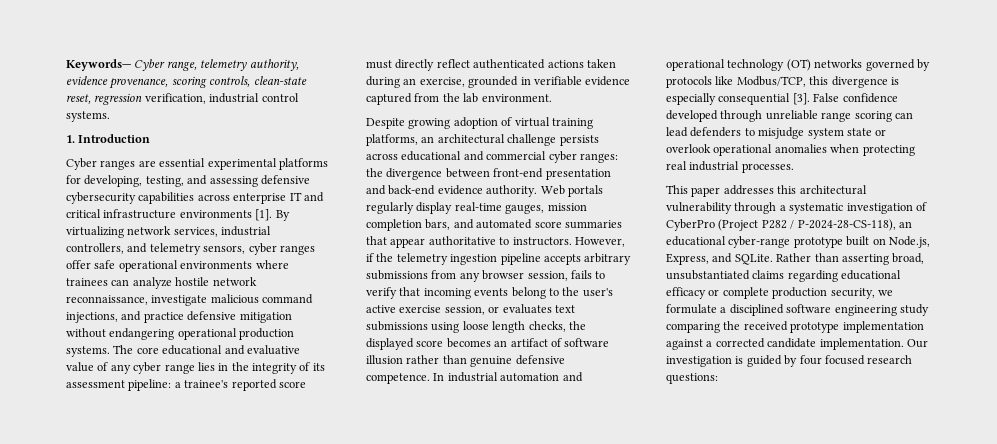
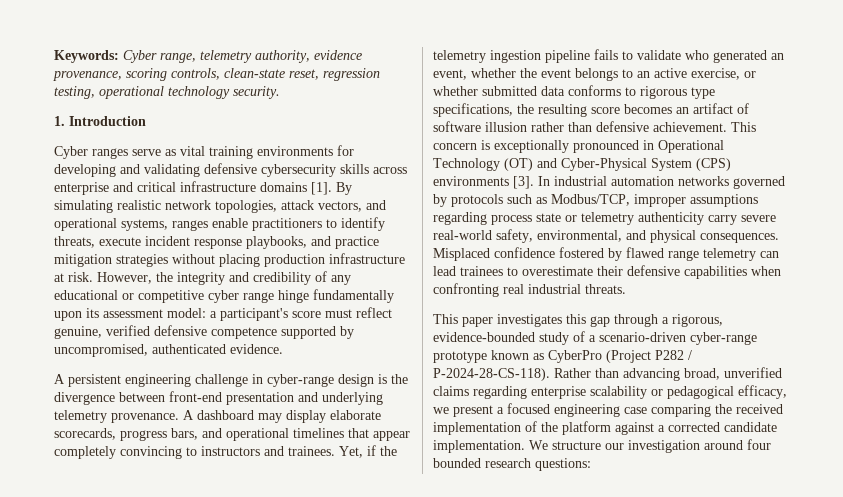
[66,59,131,71] Keywords— -> [54,50,119,63] Keywords:
[144,93,299,104] [66,111,110,122] verification, industrial control systems. -> [54,86,280,99] testing, operational technology security.
[138,158,328,170] [66,175,258,187] are essential experimental platforms for developing, testing, and assessing -> [132,145,354,159] [54,164,200,177] serve as vital training environments for developing and validating
[138,192,195,204] capabilities -> [340,164,369,174] skills
[289,192,302,201] IT -> (109, 188) none
[179,210,252,218] environments -> [260,182,307,192] domains
[66,226,272,238] [66,243,315,255] [66,260,289,272] [66,277,257,289] [66,294,314,306] [66,311,292,323] [66,328,295,340] [66,345,300,357] [66,362,325,374] [66,379,306,391] [366,59,616,71] [366,76,631,88] [366,93,552,105] [366,117,593,129] [366,134,599,146] [366,151,618,163] virtualizing network services, industrial controllers, and telemetry sensors, cyber ranges offer safe operational environments where trainees can analyze hostile network reconnaissance, investigate malicious command injections, and practice defensive mitigation without endangering operational production systems. The core educational and evaluative value of any cyber range lies in the integrity of its assessment pipeline: a trainee's reported score must directly reflect authenticated actions taken during an exercise, grounded in verifiable evidence captured from the lab environment. // Despite growing adoption of virtual training platforms, an architectural challenge persists across educational and commercial cyber ranges: -> [54,200,386,213] [54,217,385,231] [54,236,379,249] [54,253,405,267] [54,271,351,285] [54,289,394,303] [54,307,392,321] [54,325,354,339] [54,344,283,357] [54,374,387,387] simulating realistic network topologies, attack vectors, and operational systems, ranges enable practitioners to identify threats, execute incident response playbooks, and practice mitigation strategies without placing production infrastructure at risk. However, the integrity and credibility of any educational or competitive cyber range hinge fundamentally upon its assessment model: a participant's score must reflect genuine, verified defensive competence supported by uncompromised, authenticated evidence. // A persistent engineering challenge in cyber-range design is
[388,185,603,197] [366,202,587,214] [366,219,622,231] [366,236,625,248] back-end evidence authority. Web portals regularly display real-time gauges, mission completion bars, and automated score summaries that appear authoritative to instructors. However, -> [322,392,383,405] [54,410,381,423] [54,428,410,441] [54,446,363,459] underlying telemetry provenance. A dashboard may display elaborate scorecards, progress bars, and operational timelines that appear completely convincing to instructors and trainees. Yet,
[543,253,632,265] [366,270,606,282] [366,287,613,299] [366,304,575,315] [366,321,586,333] [366,338,414,350] accepts arbitrary submissions from any browser session, fails to verify that incoming events belong to the user's active exercise session, or evaluates text submissions using loose length checks, the displayed -> [594,49,784,63] [433,68,756,81] [433,85,715,99] [433,103,587,117] fails to validate who generated an event, whether the event belongs to an active exercise, or whether submitted data conforms to rigorous type specifications, the resulting
[470,355,565,367] [366,372,583,384] [666,59,930,71] [666,76,899,88] [666,93,898,105] [666,110,913,122] [666,127,887,139] [666,144,915,156] genuine defensive competence. In industrial automation and operational technology (OT) networks governed by protocols like Modbus/TCP, this divergence is especially consequential [3]. False confidence developed through unreliable range scoring can lead defenders to misjudge system state or overlook operational anomalies when protecting -> [596,121,756,132] [433,140,724,153] [433,158,731,171] [433,176,785,189] [433,194,758,207] [433,212,776,225] [433,229,779,243] [433,247,779,261] [433,265,781,279] [433,283,499,297] defensive achievement. This concern is exceptionally pronounced in Operational Technology (OT) and Cyber-Physical System (CPS) environments [3]. In industrial automation networks governed by protocols such as Modbus/TCP, improper assumptions regarding process state or telemetry authenticity carry severe real-world safety, environmental, and physical consequences. Misplaced confidence fostered by flawed range telemetry can lead trainees to overestimate their defensive capabilities when confronting
[741,163,794,173] processes. -> [585,284,626,294] threats.
[723,185,867,195] [666,202,927,214] [666,219,912,231] [666,236,930,248] [666,253,925,265] [666,270,902,282] [666,287,893,299] [666,304,929,316] [666,321,924,333] addresses this architectural vulnerability through a systematic investigation of CyberPro (Project P282 / P-2024-28-CS-118), an educational cyber-range prototype built on Node.js, Express, and SQLite. Rather than asserting broad, unsubstantiated claims regarding educational efficacy or complete production security, we formulate a disciplined software engineering study comparing the received prototype implementation -> [497,314,723,327] [433,331,757,345] [433,350,692,363] [433,367,782,381] [433,385,787,399] [433,403,783,417] [433,421,611,435] investigates this gap through a rigorous, evidence-bounded study of a scenario-driven cyber-range prototype known as CyberPro (Project P282 / P-2024-28-CS-118). Rather than advancing broad, unverified claims regarding enterprise scalability or pedagogical efficacy, we present a focused engineering case comparing the received implementation of the platform
[906,339,928,348] [666,355,865,367] Our investigation is guided by four focused -> [529,439,771,453] [433,458,481,468] We structure our investigation around four bounded

